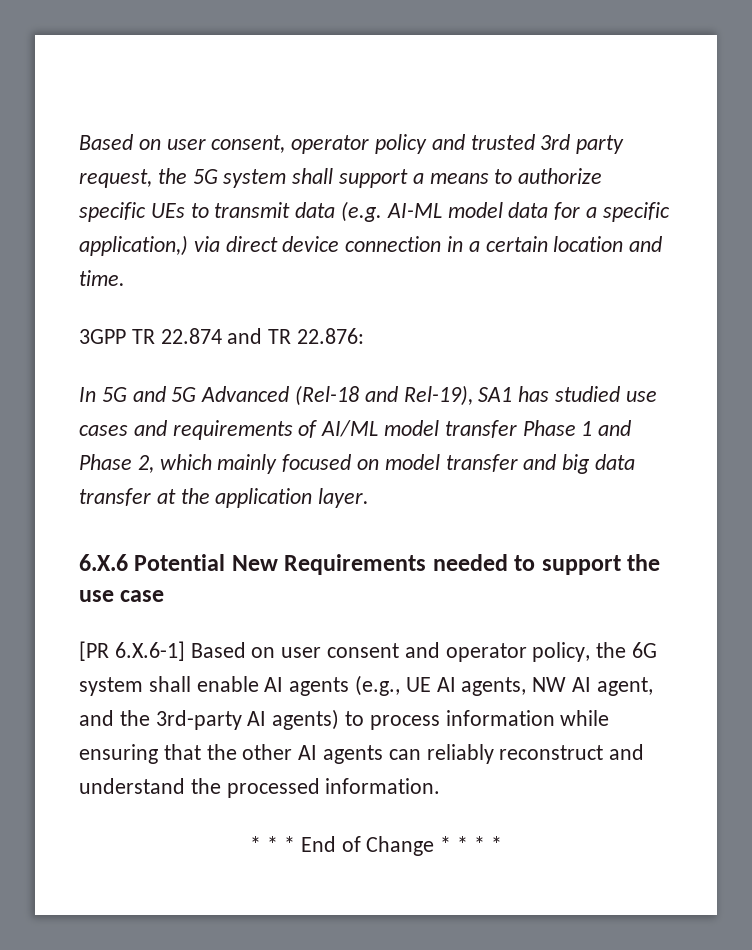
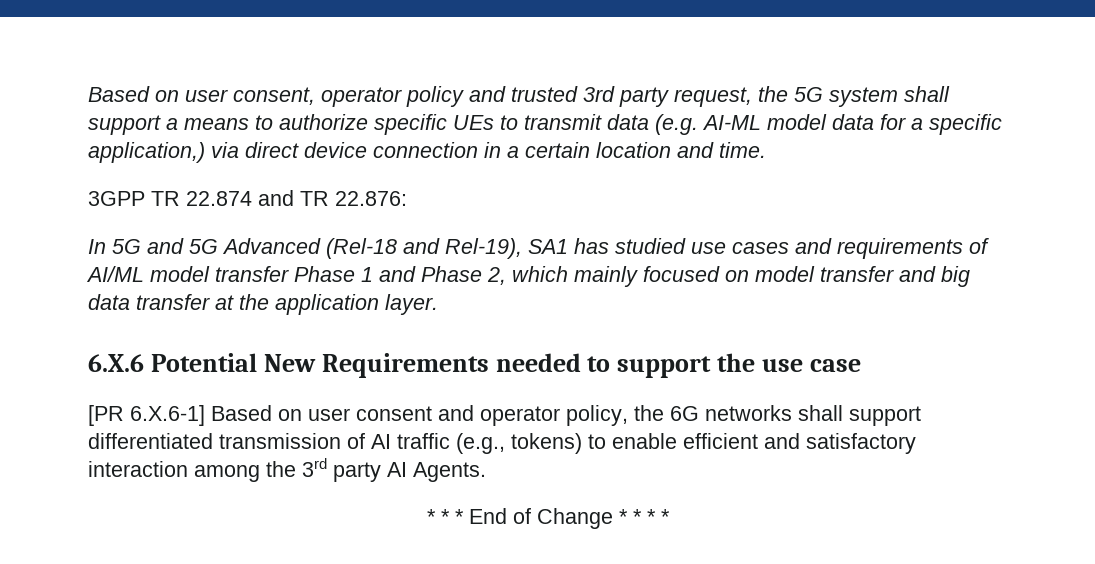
[79,675,653,696] [79,709,610,730] [79,744,645,764] [79,778,441,798] system shall enable AI agents (e.g., UE AI agents, NW AI agent, and the 3rd-party AI agents) to process information while ensuring that the other AI agents can reliably reconstruct and understand the processed information. -> [705,405,921,426] [88,433,916,454] [88,458,486,482] networks shall support differentiated transmission of AI traffic (e.g., tokens) to enable efficient and satisfactory interaction among the 3rd party AI Agents.

